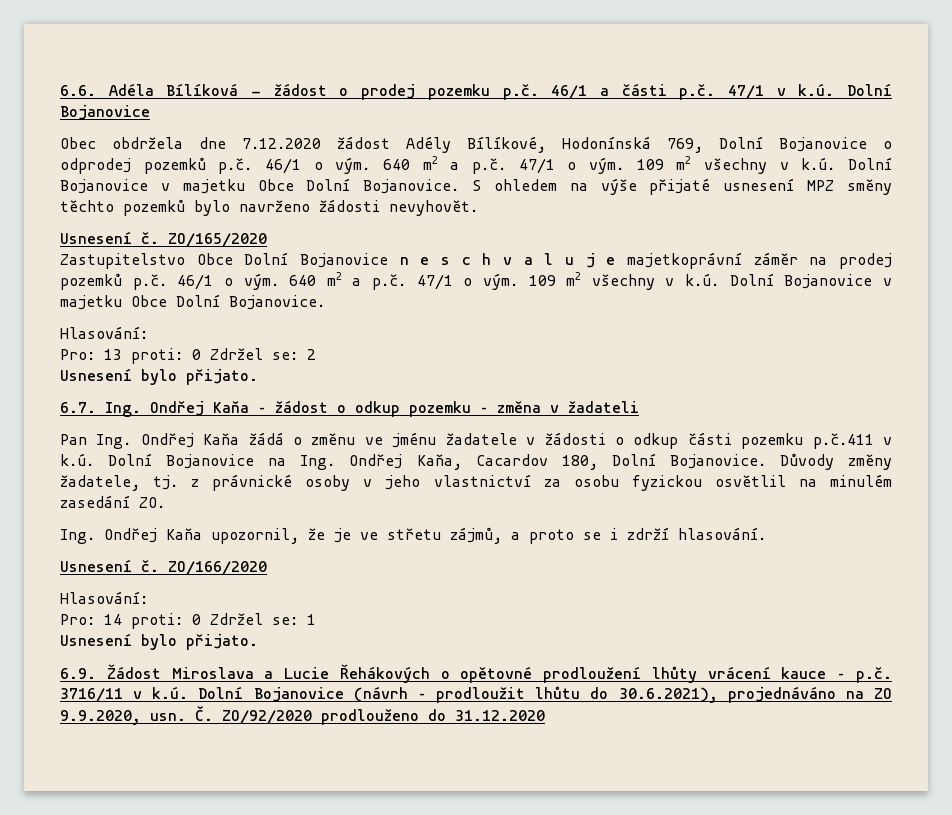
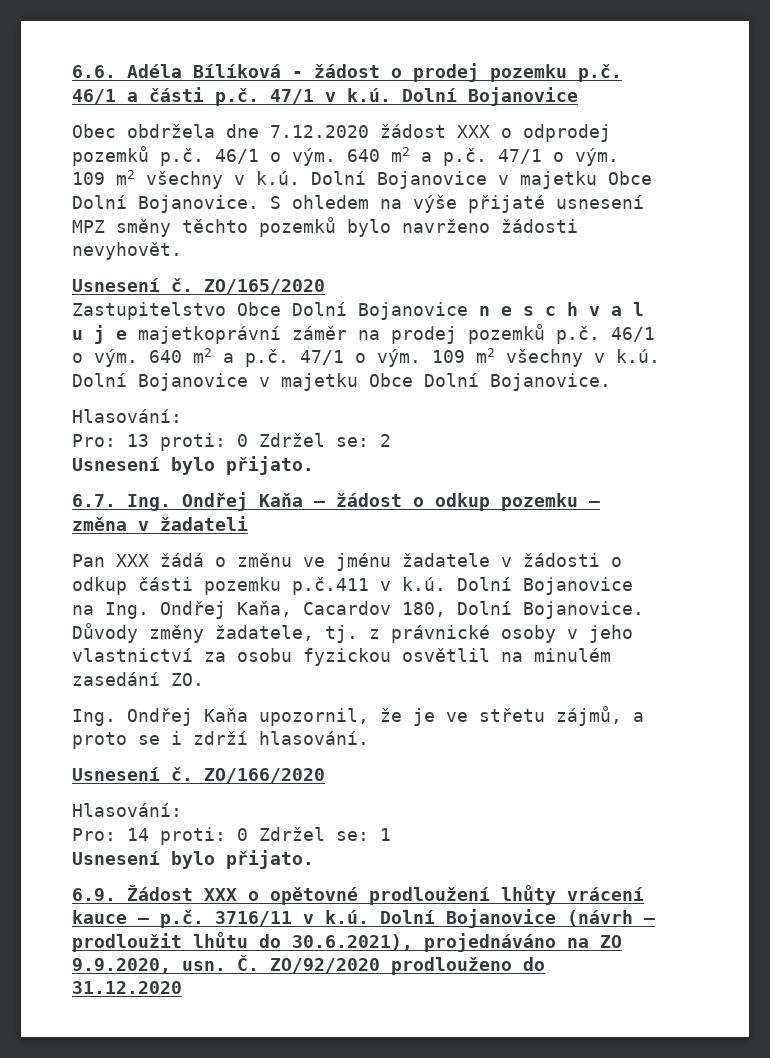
[406,136,867,153] Adély Bílíkové, Hodonínská 769, Dolní Bojanovice -> [457,125,490,138] XXX
[96,433,240,449] Ing. Ondřej Kaňa -> [116,554,149,567] XXX
[171,664,430,683] Miroslava a Lucie Řehákových -> [204,888,237,901] XXX

